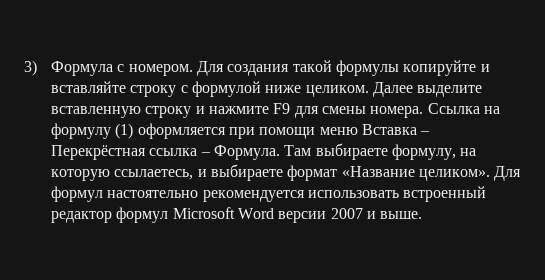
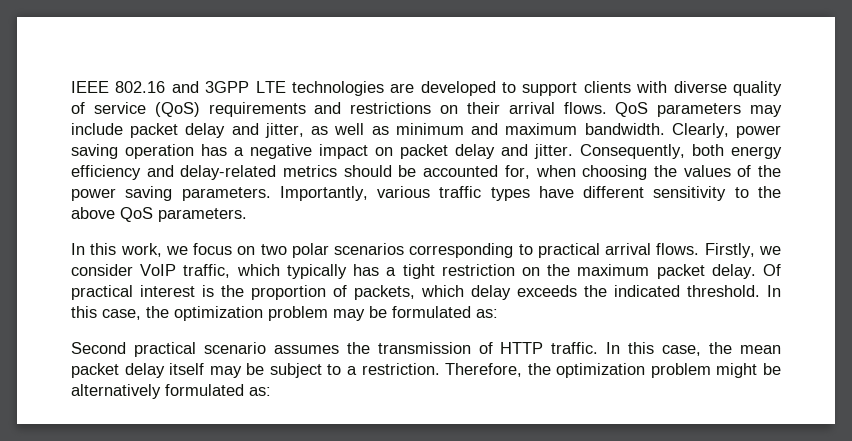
[24,60,490,76] [50,81,483,97] [50,103,500,118] [50,123,431,139] [50,143,477,160] [50,164,522,181] [50,186,487,202] [50,207,423,223] 3) Формула с номером. Для создания такой формулы копируйте и вставляйте строку с формулой ниже целиком. Далее выделите вставленную строку и нажмите F9 для смены номера. Ссылка на формулу (1) оформляется при помощи меню Вставка – Перекрёстная ссылка – Формула. Там выбираете формулу, на которую ссылаетесь, и выбираете формат «Название целиком». Для формул настоятельно рекомендуется использовать встроенный редактор формул Microsoft Word версии 2007 и выше. -> [71,81,782,96] [71,102,783,117] [71,123,782,138] [71,144,782,159] [71,165,782,180] [71,186,781,201] [71,207,247,222] [71,243,781,258] [71,264,781,279] [71,285,781,300] [71,306,498,321] [71,342,781,357] [71,363,781,378] [71,384,271,399] IEEE 802.16 and 3GPP LTE technologies are developed to support clients with diverse quality of service (QoS) requirements and restrictions on their arrival flows. QoS parameters may include packet delay and jitter, as well as minimum and maximum bandwidth. Clearly, power saving operation has a negative impact on packet delay and jitter. Consequently, both energy efficiency and delay-related metrics should be accounted for, when choosing the values of the power saving parameters. Importantly, various traffic types have different sensitivity to the above QoS parameters. // In this work, we focus on two polar scenarios corresponding to practical arrival flows. Firstly, we consider VoIP traffic, which typically has a tight restriction on the maximum packet delay. Of practical interest is the proportion of packets, which delay exceeds the indicated threshold. In this case, the optimization problem may be formulated as: // Second practical scenario assumes the transmission of HTTP traffic. In this case, the mean packet delay itself may be subject to a restriction. Therefore, the optimization problem might be alternatively formulated as:

